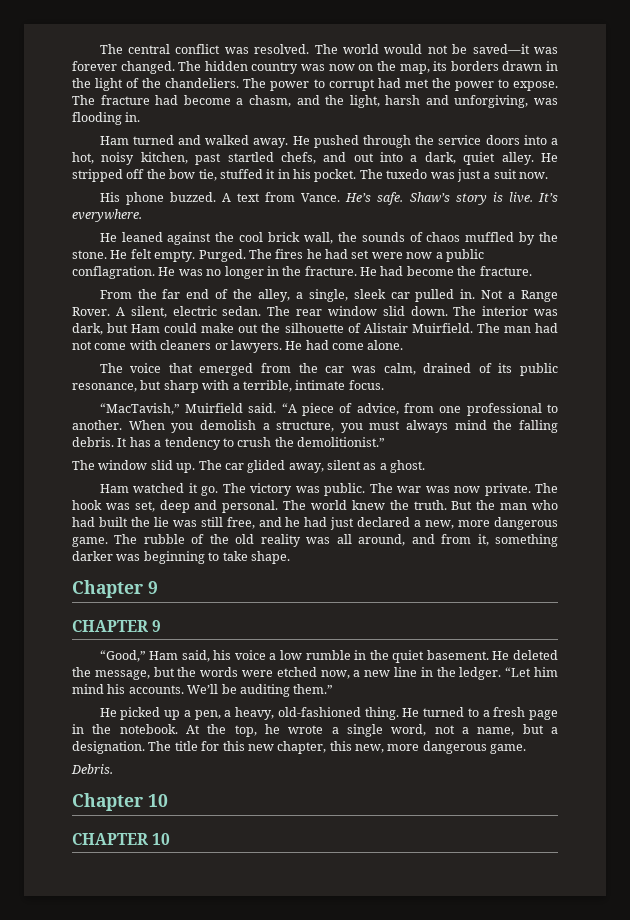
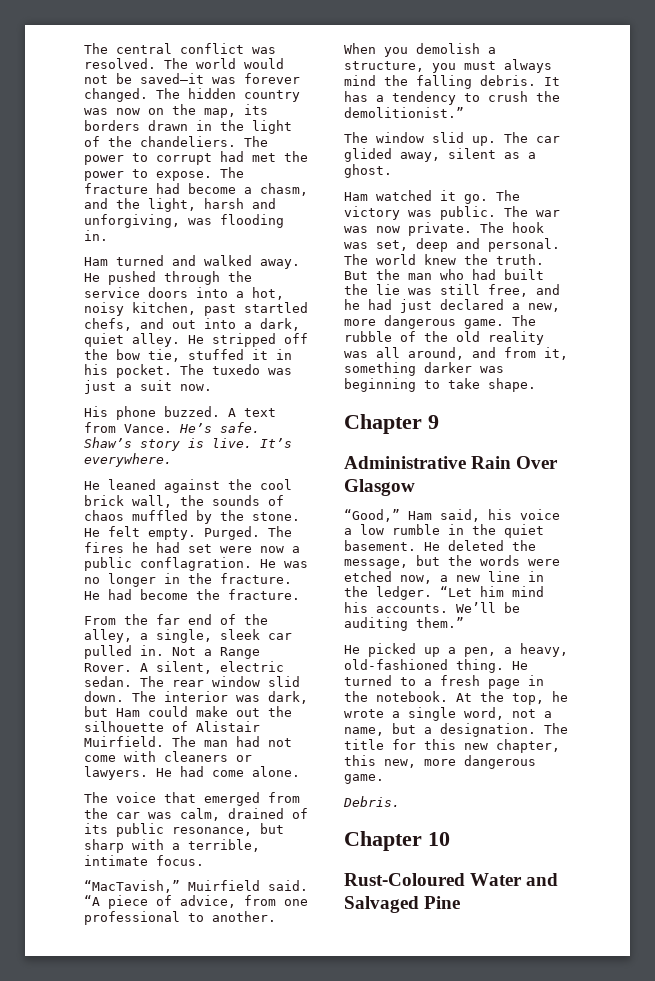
[72,620,162,632] CHAPTER 9 -> [344,456,559,469] [344,479,415,496] Administrative Rain Over Glasgow
[72,833,171,845] CHAPTER 10 -> [344,873,559,886] [344,896,461,913] Rust-Coloured Water and Salvaged Pine

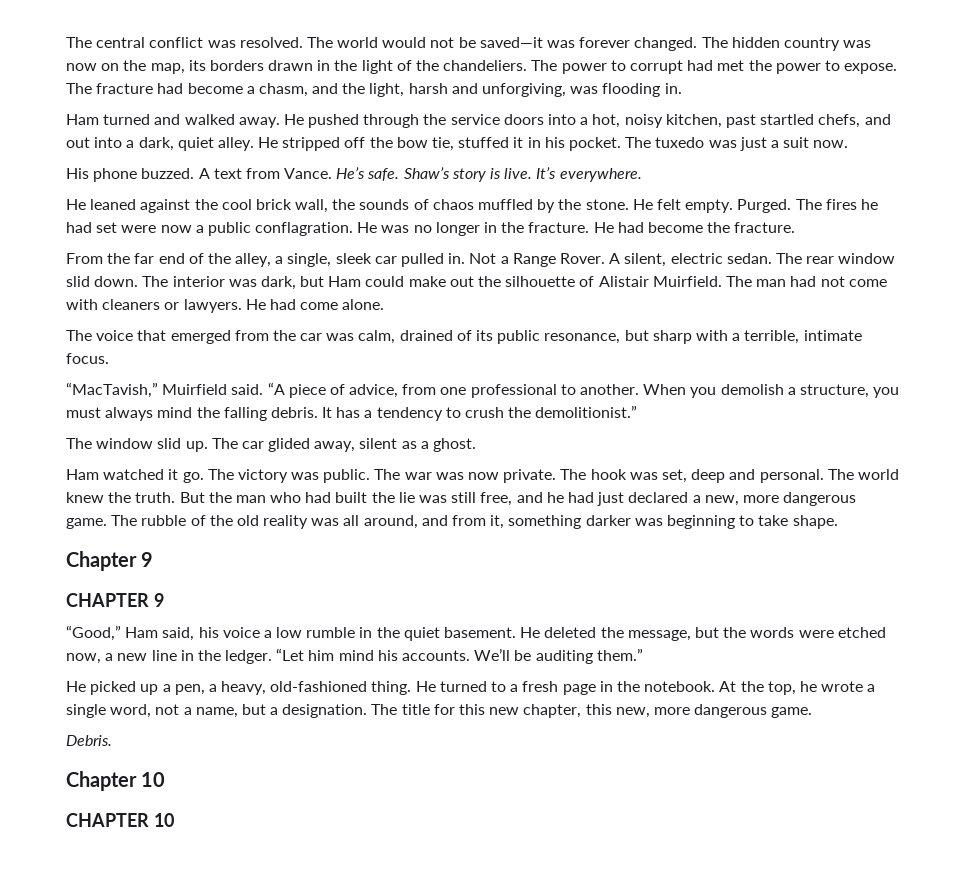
[344,456,559,469] [344,479,415,496] Administrative Rain Over Glasgow -> [66,593,164,607] CHAPTER 9
[344,873,559,886] [344,896,461,913] Rust-Coloured Water and Salvaged Pine -> [66,813,174,827] CHAPTER 10

